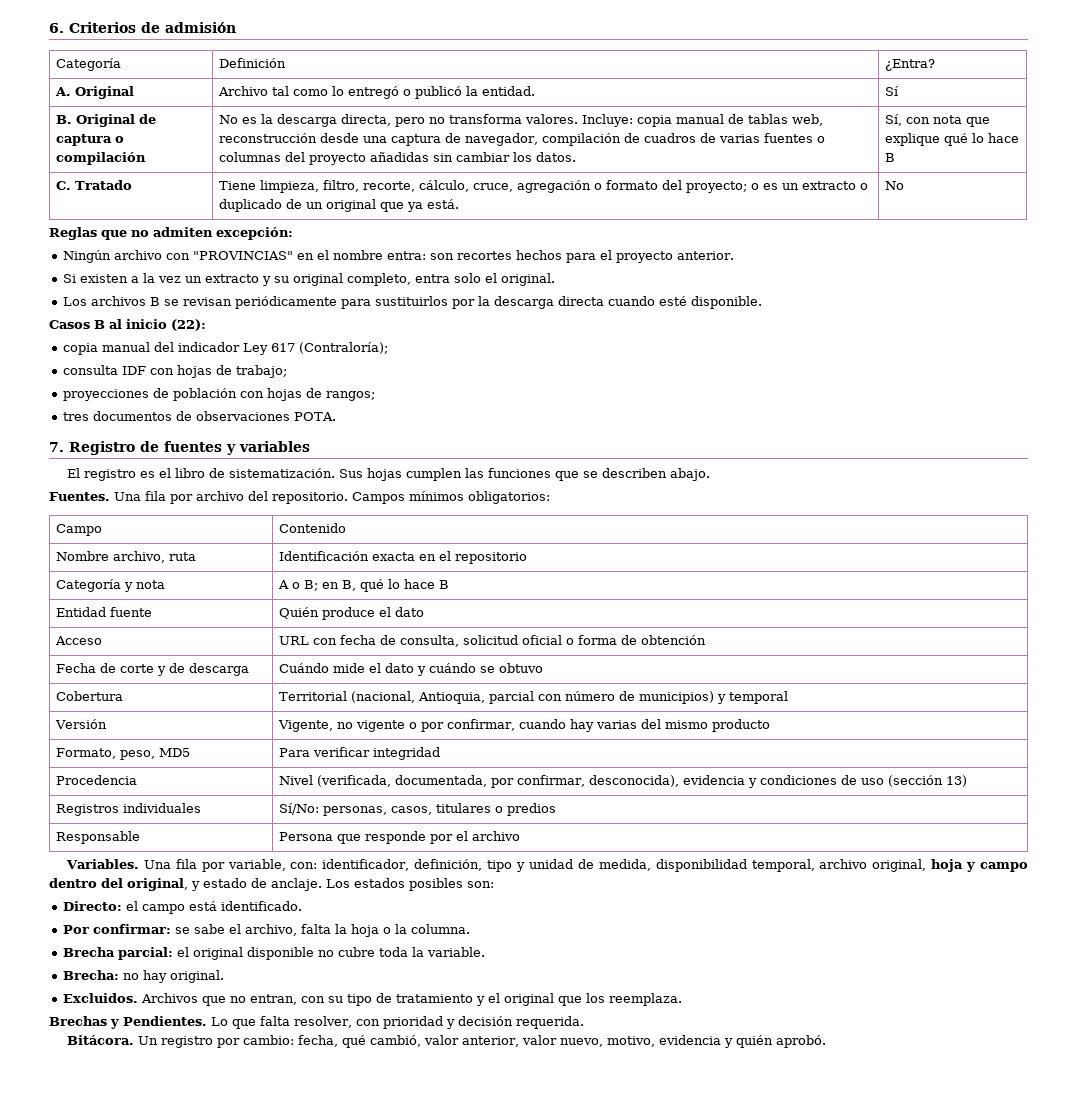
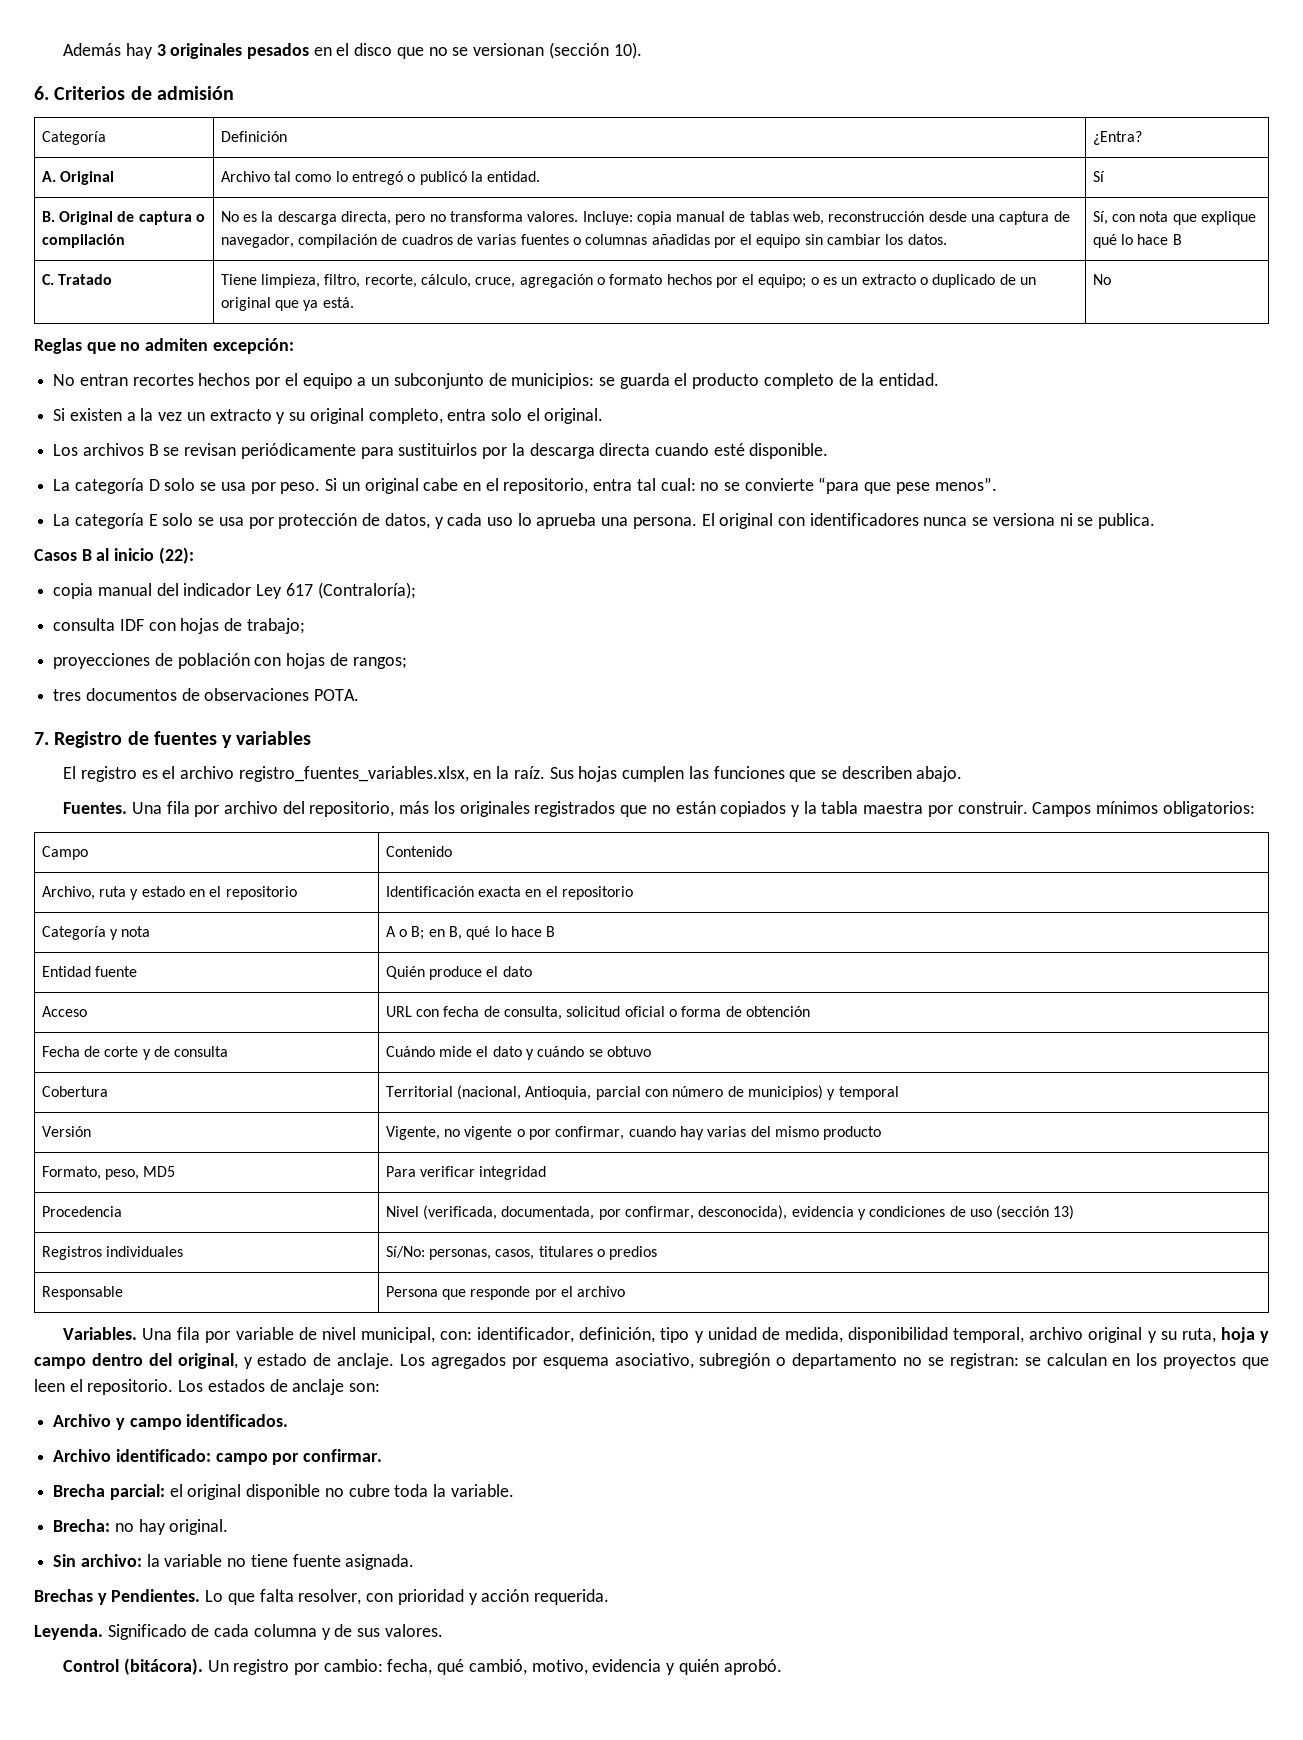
(49, 28) none -> [63,42,642,59] Además hay 3 originales pesados en el disco que no se versionan (sección 10). //
[284,152,429,165] del proyecto añadidas -> [651,234,801,248] añadidas por el equipo
[661,180,747,193] del proyecto; -> [666,274,807,288] hechos por el equipo;
[62,250,734,263] Ningún archivo con "PROVINCIAS" en el nombre entra: son recortes hechos para el proyecto anterior. -> [53,373,940,389] No entran recortes hechos por el equipo a un subconjunto de municipios: se guarda el producto completo de la entidad.
(762, 302) none -> [53,477,997,494] [53,513,1156,529] // La categoría D solo se usa por peso. Si un original cabe en el repositorio, entra tal cual: no se convierte “para que pese menos”. // La categoría E solo se usa por protección de datos, y cada uso lo aprueba una persona. El original con identificadores nunca se versiona ni se publica.
[175,468,336,478] libro de sistematización. -> [179,766,545,782] archivo registro_fuentes_variables.xlsx, en la raíz.
[272,492,348,504] repositorio. -> [309,801,1028,817] repositorio, más los originales registrados que no están copiados y la tabla maestra por construir.
[55,551,165,563] Nombre archivo, -> [41,886,95,900] Archivo,
(196, 556) none -> [130,886,297,900] y estado en el repositorio
[188,663,249,676] descarga -> [174,1046,229,1057] consulta
[227,859,286,871] variable, -> [235,1327,435,1343] variable de nivel municipal,
[872,859,927,872] original, -> [1088,1327,1216,1343] original y su ruta,
[354,878,494,891] [62,901,302,914] [62,924,470,937] estados posibles son: // Directo: el campo está identificado. // Por confirmar: se sabe el archivo, falta la hoja o la columna. -> [430,1353,1269,1369] [34,1379,381,1395] [53,1414,289,1430] [53,1449,383,1465] agregados por esquema asociativo, subregión o departamento no se registran: se calculan en los proyectos que leen el repositorio. Los estados de anclaje son: // Archivo y campo identificados. // Archivo identificado: campo por confirmar.
[62,993,682,1006] Excluidos. Archivos que no entran, con su tipo de tratamiento y el original que los reemplaza. -> [53,1554,415,1570] Sin archivo: la variable no tiene fuente asignada.
[457,1016,513,1026] decisión -> [481,1589,530,1602] acción
[67,1035,135,1045] Bitácora. -> [34,1624,443,1640] [63,1658,203,1675] Leyenda. Significado de cada columna y de sus valores. // Control (bitácora).
[424,1035,603,1047] valor anterior, valor nuevo, -> (527, 1667) none

